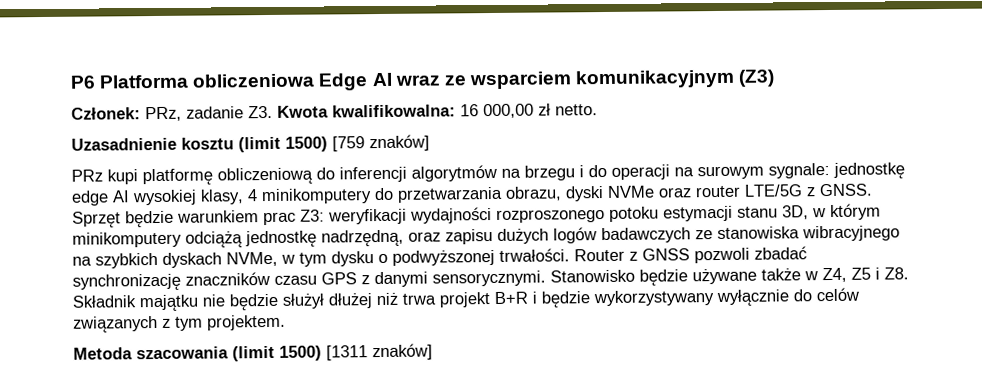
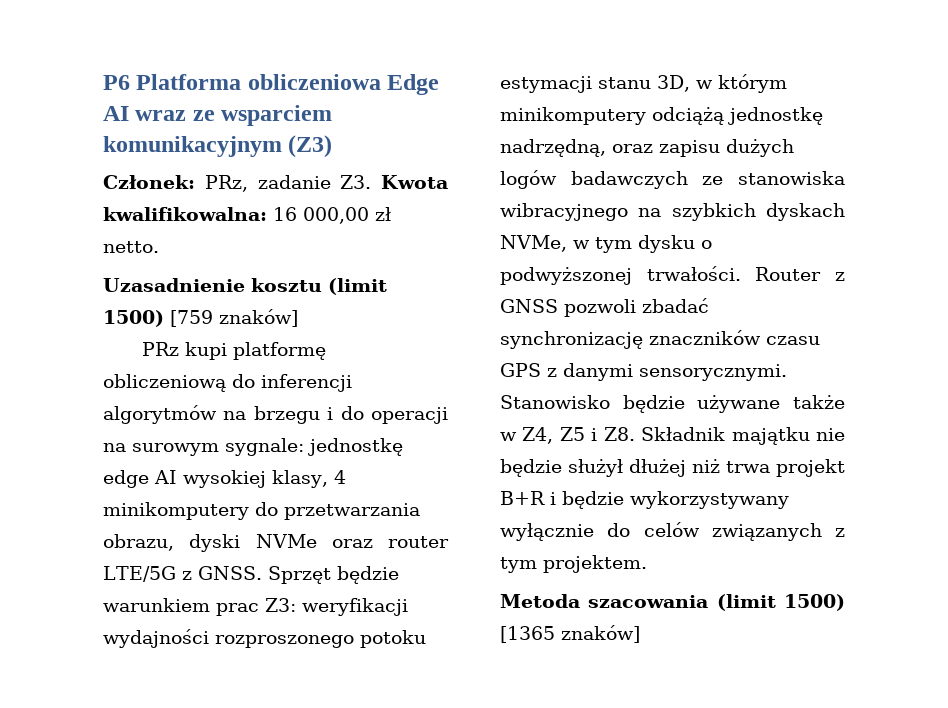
[326,345,368,361] [1311 -> [500,626,555,643] [1365

